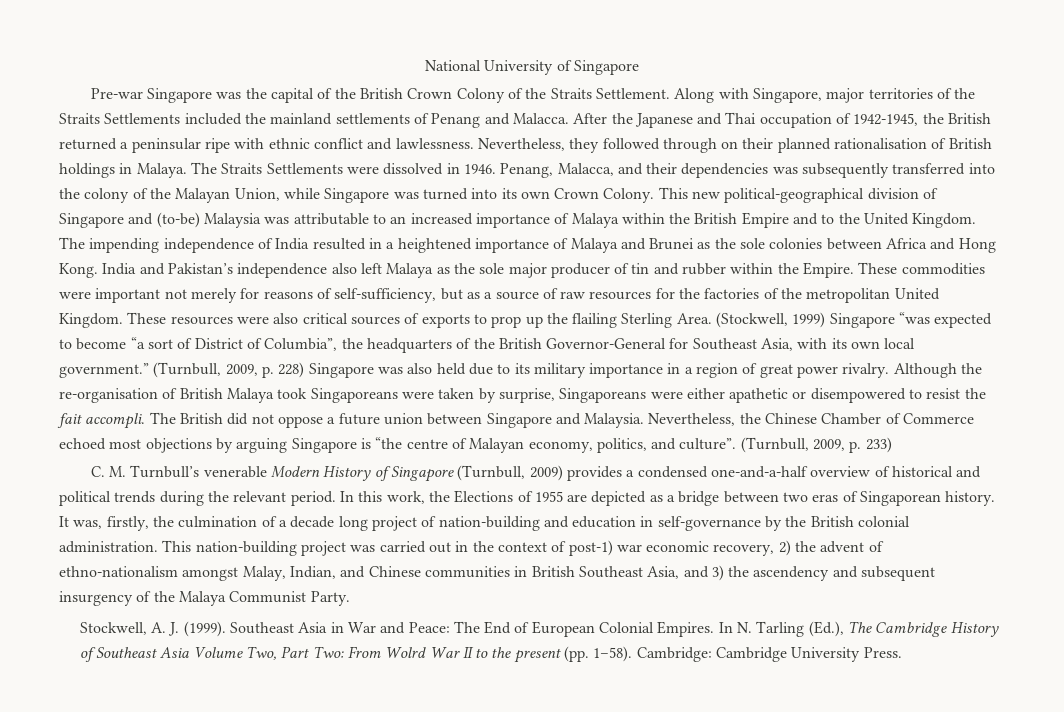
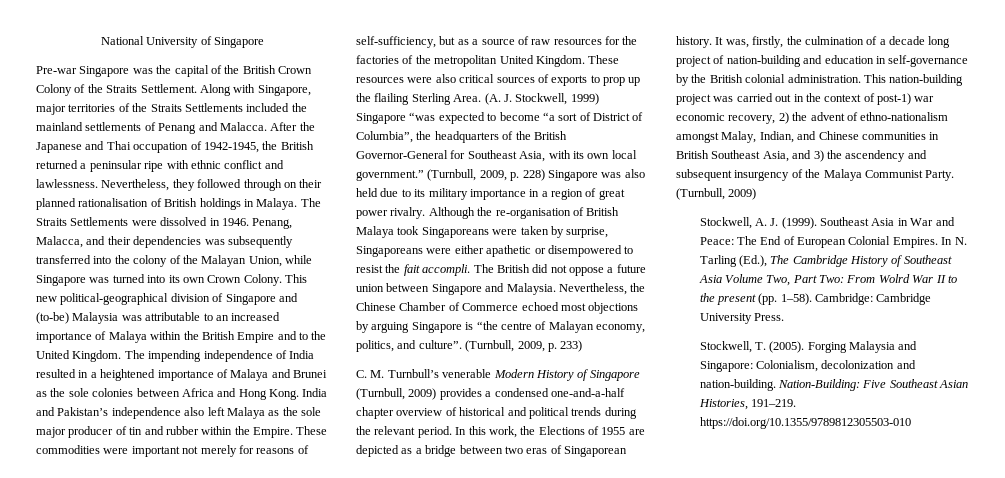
[716,312,789,328] (Stockwell, -> [484,93,568,105] (A. J. Stockwell,
(808, 472) none -> [356,407,394,419] chapter
(350, 598) none -> [676,188,757,200] (Turnbull, 2009)
(902, 652) none -> [699,341,918,353] [699,360,916,372] [699,379,969,391] [698,399,796,410] [699,417,911,429] // Stockwell, T. (2005). Forging Malaysia and Singapore: Colonialism, decolonization and nation-building. Nation-Building: Five Southeast Asian Histories, 191–219. https://doi.org/10.1355/9789812305503-010

